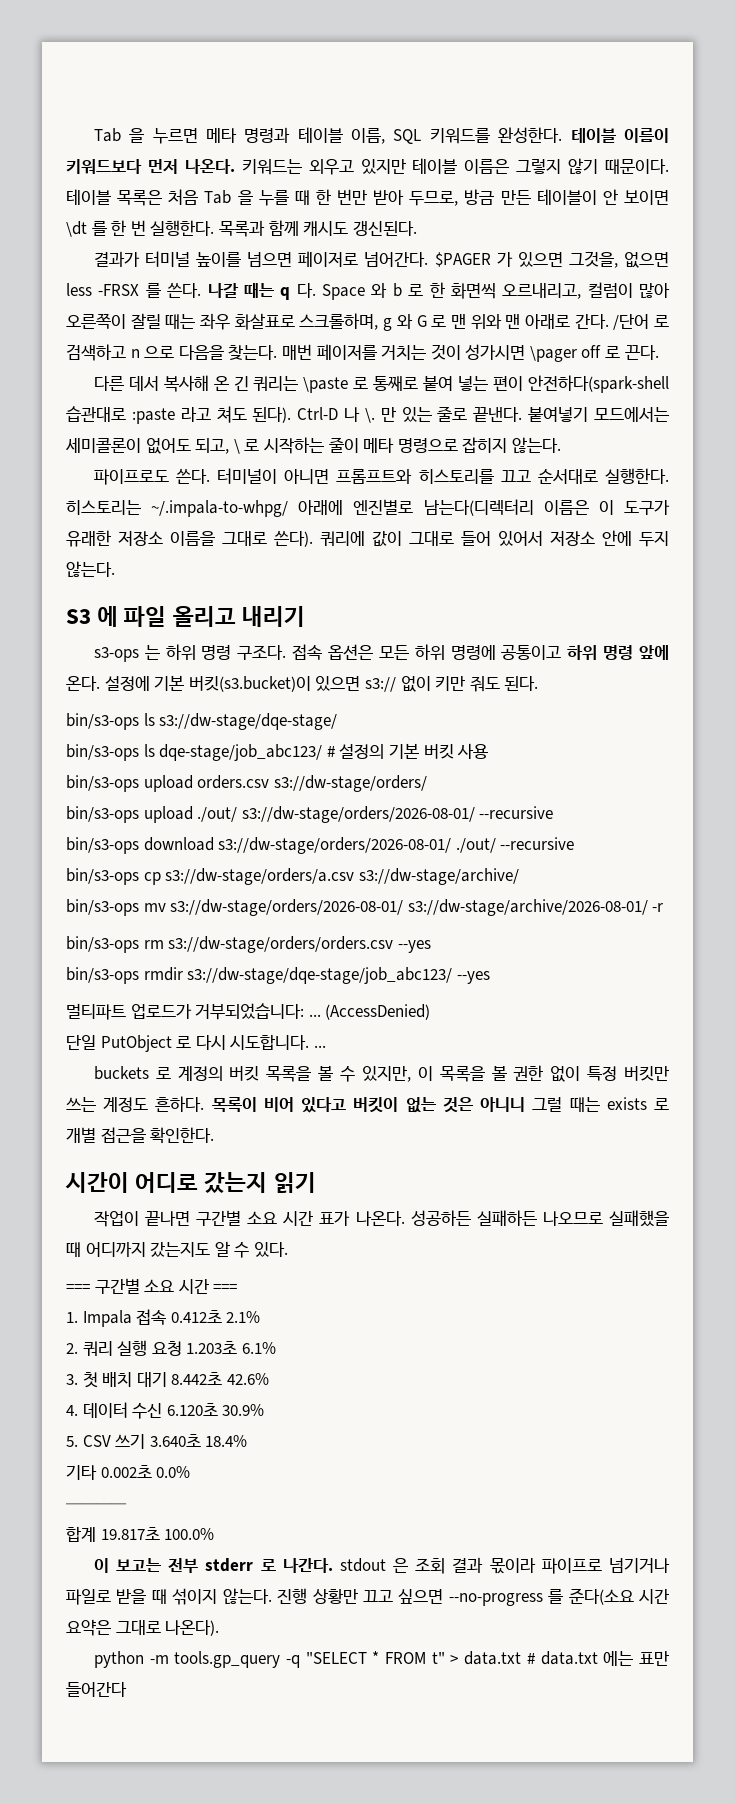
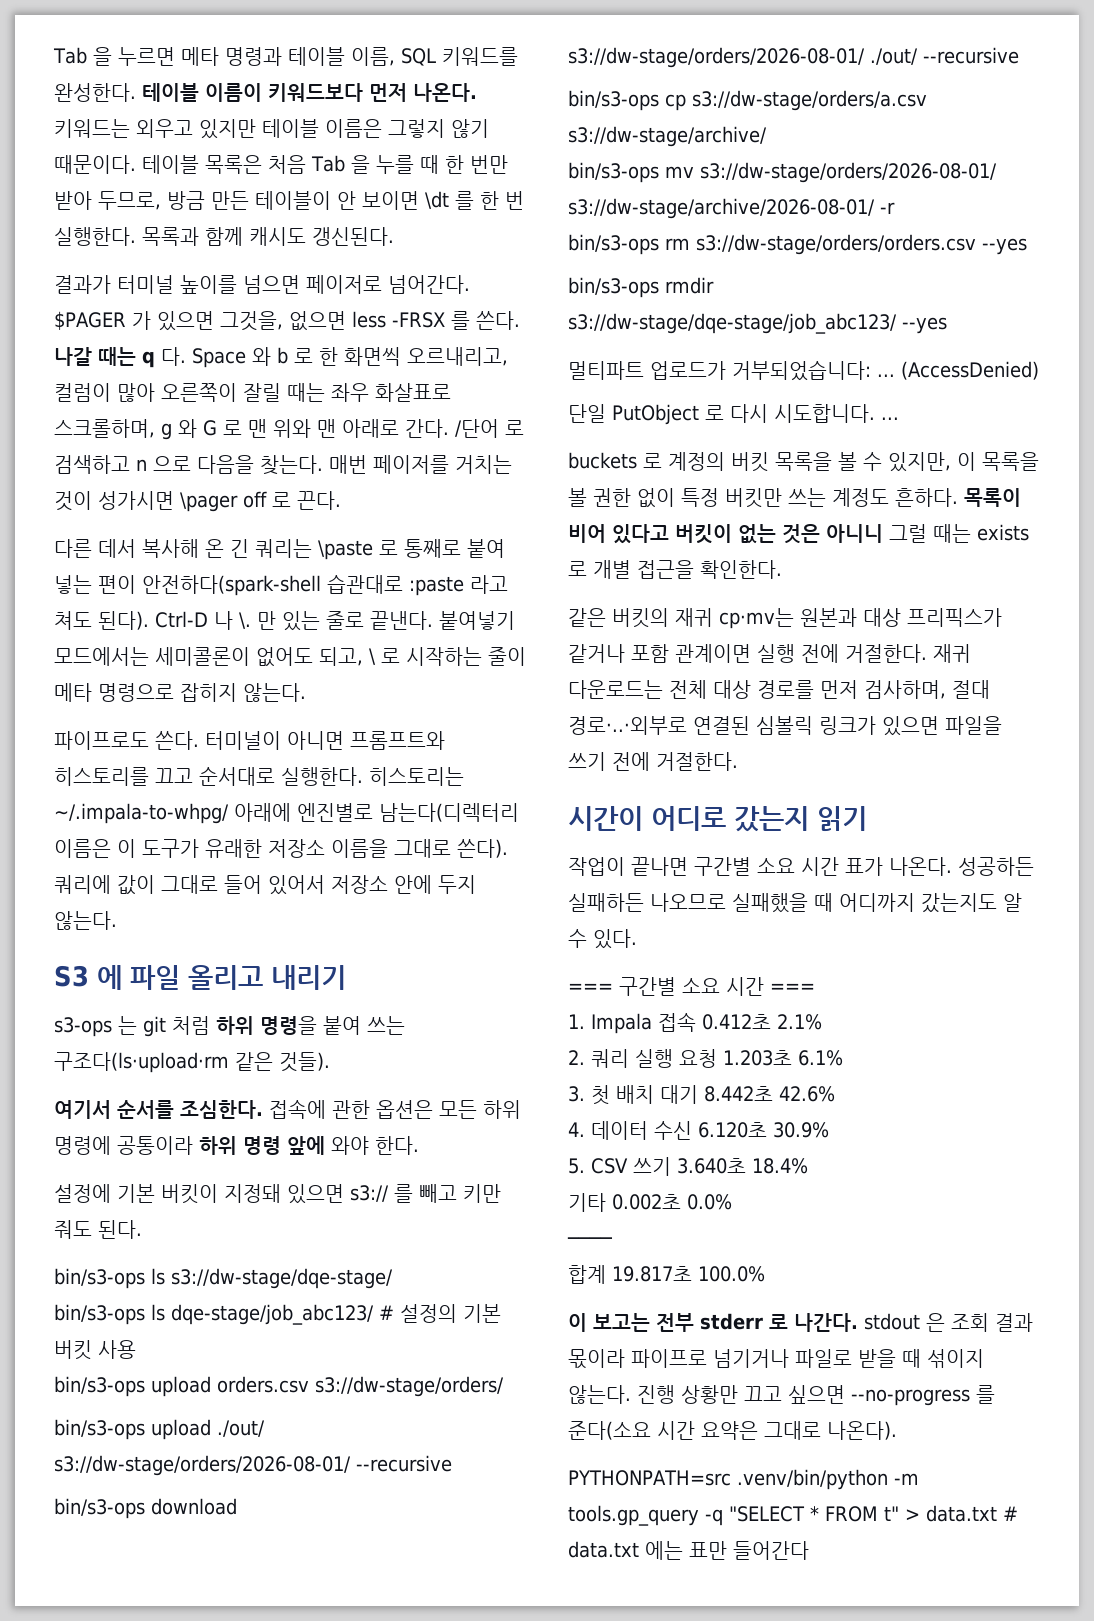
[165,644,323,661] 하위 명령 구조다. 접속 -> [143,1016,405,1037] [54,1052,330,1073] [54,1099,370,1119] git 처럼 하위 명령을 붙여 쓰는 구조다(ls·upload·rm 같은 것들). // 여기서 순서를 조심한다. 접속에 관한
[501,645,562,660] 공통이고 -> [117,1136,193,1155] 공통이라
[66,675,431,692] 온다. 설정에 기본 버킷(s3.bucket)이 있으면 s3:// 없이 -> [331,1136,419,1155] [54,1184,457,1204] 와야 한다. // 설정에 기본 버킷이 지정돼 있으면 s3:// 를 빼고
(215, 1135) none -> [568,608,1002,629] [568,644,971,663] [568,680,990,699] [568,716,1002,736] [568,752,738,771] // 같은 버킷의 재귀 cp·mv는 원본과 대상 프리픽스가 같거나 포함 관계이면 실행 전에 거절한다. 재귀 다운로드는 전체 대상 경로를 먼저 검사하며, 절대 경로·..·외부로 연결된 심볼릭 링크가 있으면 파일을 쓰기 전에 거절한다.
[93,1651,144,1668] python -> [568,1469,888,1490] PYTHONPATH=src .venv/bin/python

